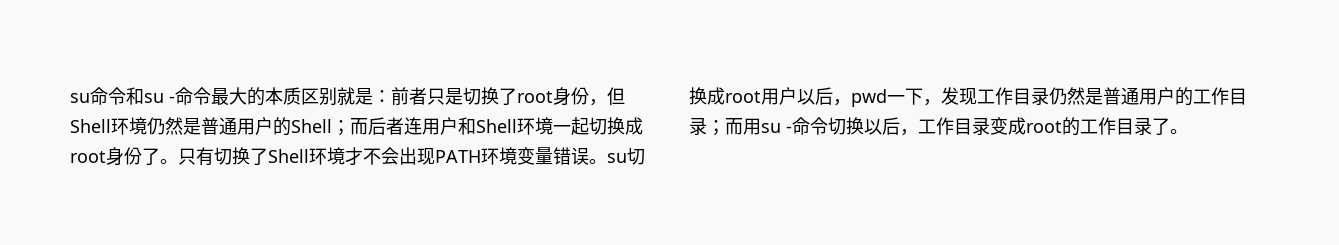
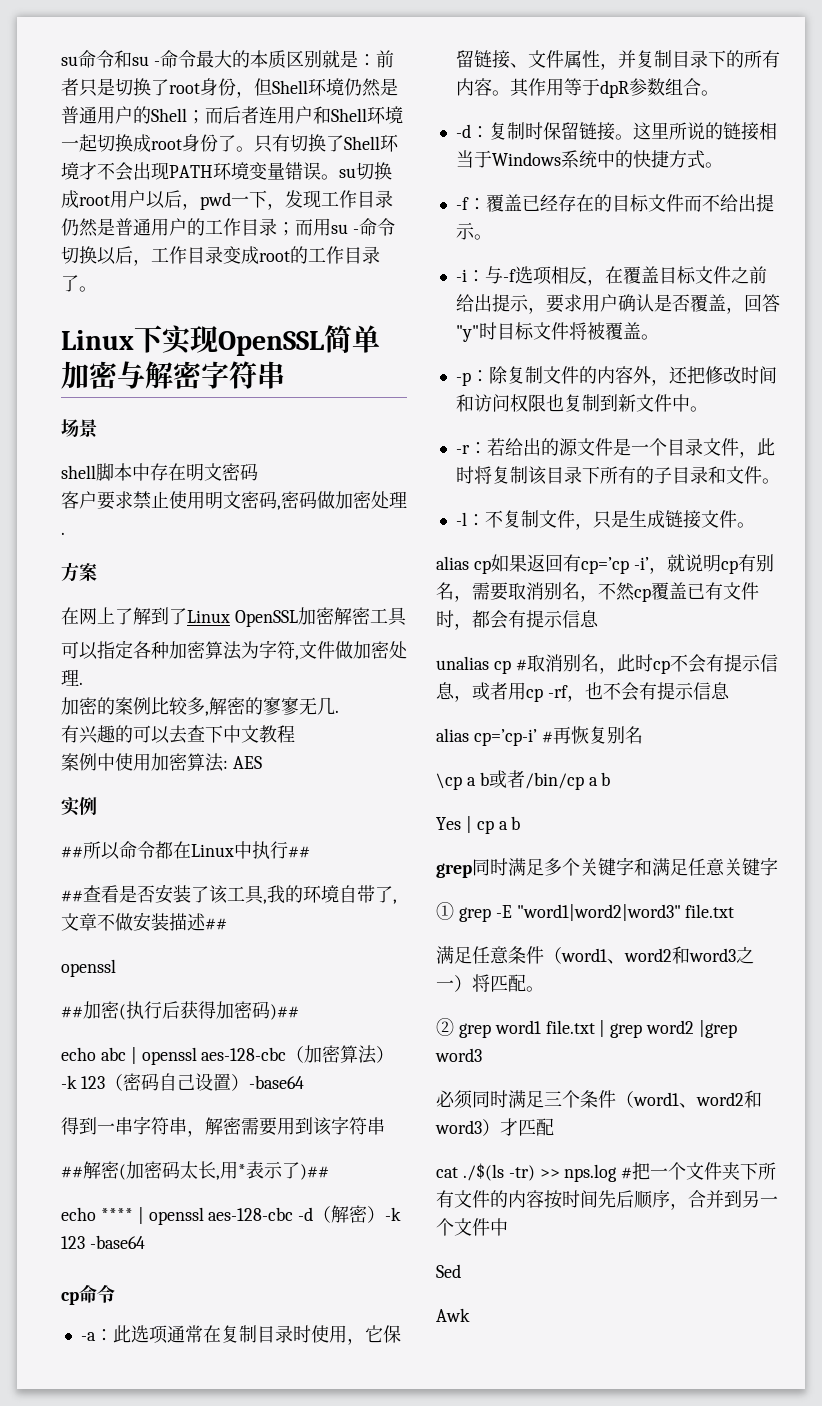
(1188, 131) none -> [61,325,380,356] [61,361,285,389] [61,419,98,438] [61,463,258,481] [61,491,407,510] [61,532,65,535] [61,562,97,582] [61,607,407,627] [61,640,407,660] [61,669,83,686] [61,697,339,716] [61,725,295,744] [61,753,262,772] [61,797,97,816] [61,841,310,860] [61,884,397,904] [61,912,227,932] [61,959,116,977] [61,1001,299,1020] [61,1045,395,1065] [61,1073,304,1091] [61,1116,385,1137] [61,1161,329,1180] [61,1205,402,1225] [61,1235,145,1249] [61,1284,115,1305] [80,1325,401,1345] [455,50,780,70] [455,78,719,98] [455,122,777,141] [455,150,723,169] [455,194,774,212] [455,222,492,240] [455,266,767,286] [455,294,780,314] [455,322,659,342] [455,366,777,386] [455,394,708,412] [455,438,775,458] [455,466,780,485] [455,510,755,530] [436,554,774,574] [436,582,759,602] [436,610,599,630] [436,654,778,674] [436,682,730,702] [436,726,643,746] [436,770,611,790] [436,816,521,834] [436,857,778,878] [436,902,735,922] [436,946,754,964] [436,974,544,992] [436,1018,738,1038] [435,1048,482,1062] [436,1090,762,1109] [435,1118,554,1136] [436,1162,777,1182] [436,1190,778,1210] [436,1218,508,1236] [436,1264,461,1278] [436,1308,470,1322] // Linux下实现OpenSSL简单加密与解密字符串 // 场景 // shell脚本中存在明文密码 // 客户要求禁止使用明文密码,密码做加密处理. // 方案 // 在网上了解到了Linux OpenSSL加密解密工具 // 可以指定各种加密算法为字符,文件做加密处理. // 加密的案例比较多,解密的寥寥无几. // 有兴趣的可以去查下中文教程 // 案例中使用加密算法: AES // 实例 // ##所以命令都在Linux中执行## // ##查看是否安装了该工具,我的环境自带了,文章不做安装描述## // openssl // ##加密(执行后获得加密码)## // echo abc | openssl aes-128-cbc（加密算法）-k 123（密码自己设置）-base64 // 得到一串字符串，解密需要用到该字符串 // ##解密(加密码太长,用*表示了)## // echo **** | openssl aes-128-cbc -d（解密）-k 123 -base64 // cp命令 // -a：此选项通常在复制目录时使用，它保留链接、文件属性，并复制目录下的所有内容。其作用等于dpR参数组合。 // -d：复制时保留链接。这里所说的链接相当于Windows系统中的快捷方式。 // -f：覆盖已经存在的目标文件而不给出提示。 // -i：与-f选项相反，在覆盖目标文件之前给出提示，要求用户确认是否覆盖，回答"y"时目标文件将被覆盖。 // -p：除复制文件的内容外，还把修改时间和访问权限也复制到新文件中。 // -r：若给出的源文件是一个目录文件，此时将复制该目录下所有的子目录和文件。 // -l：不复制文件，只是生成链接文件。 // alias cp如果返回有cp=’cp -i’，就说明cp有别名，需要取消别名，不然cp覆盖已有文件时，都会有提示信息 // unalias cp #取消别名，此时cp不会有提示信息，或者用cp -rf，也不会有提示信息 // alias cp=’cp-i’ #再恢复别名 // \cp a b或者/bin/cp a b // Yes | cp a b // grep同时满足多个关键字和满足任意关键字 // ① grep -E "word1|word2|word3" file.txt // 满足任意条件（word1、word2和word3之一）将匹配。 // ② grep word1 file.txt | grep word2 |grep word3 // 必须同时满足三个条件（word1、word2和word3）才匹配 // cat ./$(ls -tr) >> nps.log #把一个文件夹下所有文件的内容按时间先后顺序，合并到另一个文件中 // Sed // Awk

